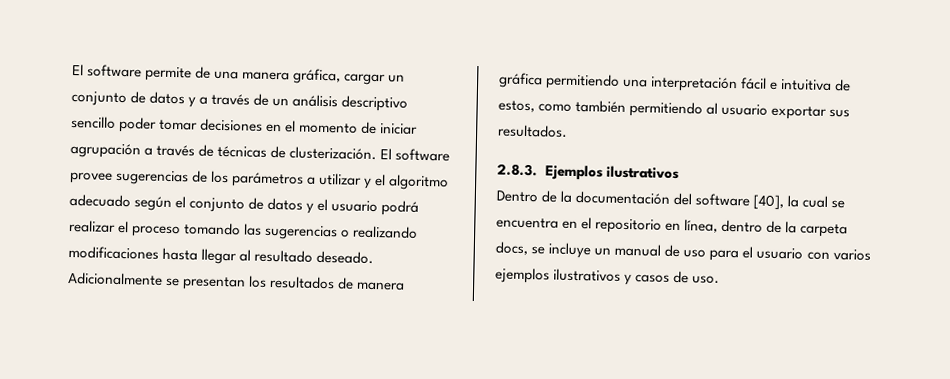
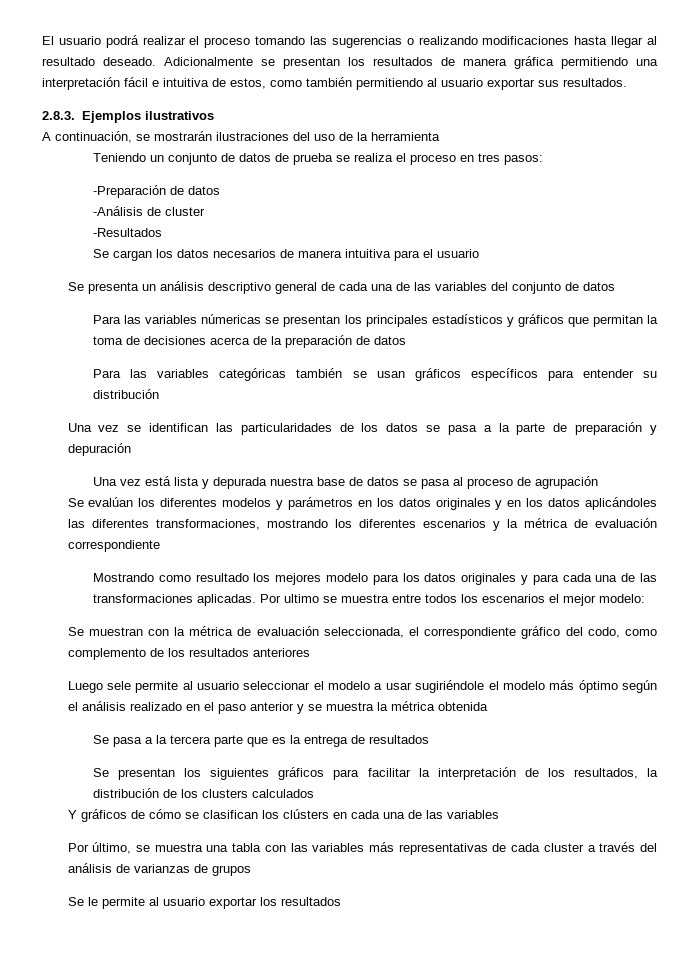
[72,64,406,86] [71,91,409,112] [71,116,419,135] [70,143,451,162] [70,169,450,191] [69,194,329,214] El software permite de una manera gráfica, cargar un conjunto de datos y a través de un análisis descriptivo sencillo poder tomar decisiones en el momento de iniciar agrupación a través de técnicas de clusterización. El software provee sugerencias de los parámetros a utilizar y el algoritmo adecuado según el conjunto de datos y el -> [42,36,54,45] El
[496,190,846,211] [496,217,849,238] [495,241,871,262] [495,267,721,286] Dentro de la documentación del software [40], la cual se encuentra en el repositorio en línea, dentro de la carpeta docs, se incluye un manual de uso para el usuario con varios ejemplos ilustrativos y casos de uso. -> [42,131,440,143] [93,153,544,165] [93,185,221,198] [93,206,206,216] [93,228,163,237] [93,249,480,261] [67,281,615,294] [93,314,658,327] [93,335,407,348] [93,368,657,381] [93,389,160,399] [67,422,657,435] [67,443,131,456] [93,476,599,489] [67,497,657,510] [67,518,657,531] [67,540,160,552] [93,573,658,585] [93,594,646,606] [67,626,657,639] [67,648,310,660] [67,680,657,693] [67,701,488,714] [93,735,430,747] [93,767,659,780] [93,788,315,798] [67,809,499,822] [67,842,657,855] [67,863,251,876] [67,897,341,909] A continuación, se mostrarán ilustraciones del uso de la herramienta // Teniendo un conjunto de datos de prueba se realiza el proceso en tres pasos: // -Preparación de datos // -Análisis de cluster // -Resultados // Se cargan los datos necesarios de manera intuitiva para el usuario // Se presenta un análisis descriptivo general de cada una de las variables del conjunto de datos // Para las variables númericas se presentan los principales estadísticos y gráficos que permitan la toma de decisiones acerca de la preparación de datos // Para las variables categóricas también se usan gráficos específicos para entender su distribución // Una vez se identifican las particularidades de los datos se pasa a la parte de preparación y depuración // Una vez está lista y depurada nuestra base de datos se pasa al proceso de agrupación // Se evalúan los diferentes modelos y parámetros en los datos originales y en los datos aplicándoles las diferentes transformaciones, mostrando los diferentes escenarios y la métrica de evaluación correspondiente // Mostrando como resultado los mejores modelo para los datos originales y para cada una de las transformaciones aplicadas. Por ultimo se muestra entre todos los escenarios el mejor modelo: // Se muestran con la métrica de evaluación seleccionada, el correspondiente gráfico del codo, como complemento de los resultados anteriores // Luego sele permite al usuario seleccionar el modelo a usar sugiriéndole el modelo más óptimo según el análisis realizado en el paso anterior y se muestra la métrica obtenida // Se pasa a la tercera parte que es la entrega de resultados // Se presentan los siguientes gráficos para facilitar la interpretación de los resultados, la distribución de los clusters calculados // Y gráficos de cómo se clasifican los clústers en cada una de las variables // Por último, se muestra una tabla con las variables más representativas de cada cluster a través del análisis de varianzas de grupos // Se le permite al usuario exportar los resultados

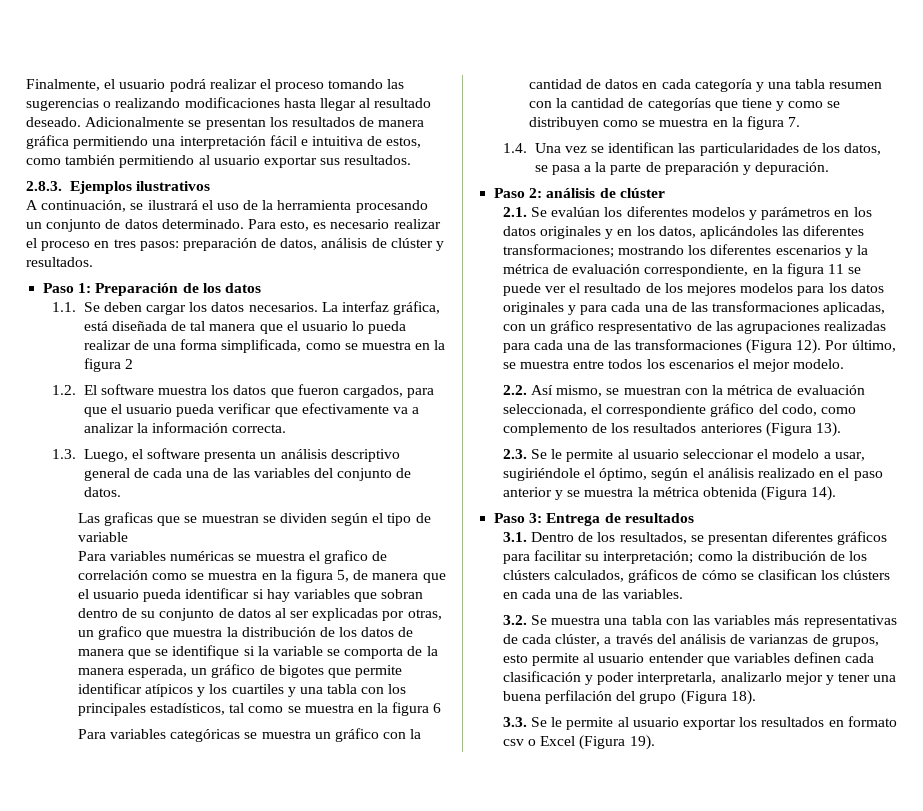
[42,36,54,45] El -> [26,79,116,91] Finalmente, el
[154,131,310,141] mostrarán ilustraciones del -> [147,200,213,210] ilustrará el
[93,153,147,162] // Teniendo -> [355,200,428,213] procesando
[275,153,394,165] de prueba se realiza -> [161,219,441,231] determinado. Para esto, es necesario realizar
[93,185,221,198] [93,206,206,216] [93,228,163,237] [93,249,480,261] [67,282,84,291] // -Preparación de datos // -Análisis de cluster // -Resultados // Se cargan los datos necesarios de manera intuitiva para el usuario // Se -> [182,238,445,251] [26,257,93,267] [43,283,261,296] [51,301,441,315] [83,321,407,334] [83,339,446,353] [83,358,133,372] [51,384,435,398] [83,403,420,417] [83,422,287,433] [51,448,201,462] preparación de datos, análisis de clúster y resultados. // Paso 1: Preparación de los datos // 1.1. Se deben cargar los datos necesarios. La interfaz gráfica, está diseñada de tal manera que el usuario lo pueda realizar de una forma simplificada, como se muestra en la figura 2 // 1.2. El software muestra los datos que fueron cargados, para que el usuario pueda verificar que efectivamente va a analizar la información correcta. // 1.3. Luego, el software
[582,282,615,291] [93,314,658,327] [93,335,407,348] [93,368,657,381] [93,389,160,399] datos // Para las variables númericas se presentan los principales estadísticos y gráficos que permitan la toma de decisiones acerca de la preparación de datos // Para las variables categóricas también se usan gráficos específicos para entender su distribución // -> [83,487,121,497] [77,512,431,526] [77,532,128,542] [77,550,388,564] [77,569,446,583] [77,588,424,602] [77,608,442,621] [77,626,414,640] [77,645,438,659] [77,664,403,678] [77,683,407,697] [77,702,442,716] [77,728,422,742] [528,79,883,92] [528,98,841,111] [528,116,801,130] [502,143,527,153] datos. // Las graficas que se muestran se dividen según el tipo de variable // Para variables numéricas se muestra el grafico de correlación como se muestra en la figura 5, de manera que el usuario pueda identificar si hay variables que sobran dentro de su conjunto de datos al ser explicadas por otras, un grafico que muestra la distribución de los datos de manera que se identifique si la variable se comporta de la manera esperada, un gráfico de bigotes que permite identificar atípicos y los cuartiles y una tabla con los principales estadísticos, tal como se muestra en la figura 6 // Para variables categóricas se muestra un gráfico con la cantidad de datos en cada categoría y una tabla resumen con la cantidad de categorías que tiene y como se distribuyen como se muestra en la figura 7. // 1.4.
[386,423,419,432] datos -> [844,143,882,155] datos,
[67,443,131,456] [93,476,599,489] depuración // Una vez está lista y depurada nuestra base de datos se pasa al proceso de agrupación // -> [755,162,830,175] [494,188,665,198] [502,207,527,217] depuración. // Paso 2: análisis de clúster // 2.1.
[548,498,581,507] datos -> [658,226,696,238] datos,
[155,519,260,530] transformaciones, -> [502,244,614,258] transformaciones;
[67,540,160,552] [93,573,249,582] correspondiente // Mostrando como resultado -> [644,263,862,277] [502,283,661,296] correspondiente, en la figura 11 se puede ver el resultado de
[326,573,369,582] modelo -> [740,283,794,293] modelos
[197,594,320,606] aplicadas. Por ultimo -> [823,302,886,315] [502,320,887,334] [502,339,896,354] aplicadas, con un gráfico respresentativo de las agrupaciones realizadas para cada una de las transformaciones (Figura 12). Por último,
[599,594,646,603] [67,627,84,636] modelo: // Se -> [793,359,845,369] [502,385,620,397] modelo. // 2.2. Así mismo, se
[67,681,131,693] // Luego sele -> [765,422,842,437] [502,449,563,459] (Figura 13). // 2.3. Se le
[385,682,412,690] usar -> [834,452,865,461] usar,
[502,680,618,693] modelo más óptimo -> [599,468,648,481] óptimo,
[93,735,430,747] [93,767,659,780] [93,788,315,798] [67,810,77,819] // Se pasa a la tercera parte que es la entrega de resultados // Se presentan los siguientes gráficos para facilitar la interpretación de los resultados, la distribución de los clusters calculados // Y -> [761,486,837,501] [494,513,694,526] [502,531,888,545] [502,550,868,564] [502,570,625,582] (Figura 14). // Paso 3: Entrega de resultados // 3.1. Dentro de los resultados, se presentan diferentes gráficos para facilitar su interpretación; como la distribución de los clústers calculados,
[446,810,499,819] [67,842,150,854] variables // Por último, se -> [622,589,683,599] [502,615,548,625] variables. // 3.2. Se
[543,843,584,852] cluster -> [555,634,601,646] clúster,
[211,865,251,876] grupos // -> [831,636,879,647] [502,652,875,666] [502,671,897,685] [502,690,756,705] [502,717,527,727] grupos, esto permite al usuario entender que variables definen cada clasificación y poder interpretarla, analizarlo mejor y tener una buena perfilación del grupo (Figura 18). // 3.3.
(341, 901) none -> [828,716,897,727] [502,735,655,750] en formato csv o Excel (Figura 19).

